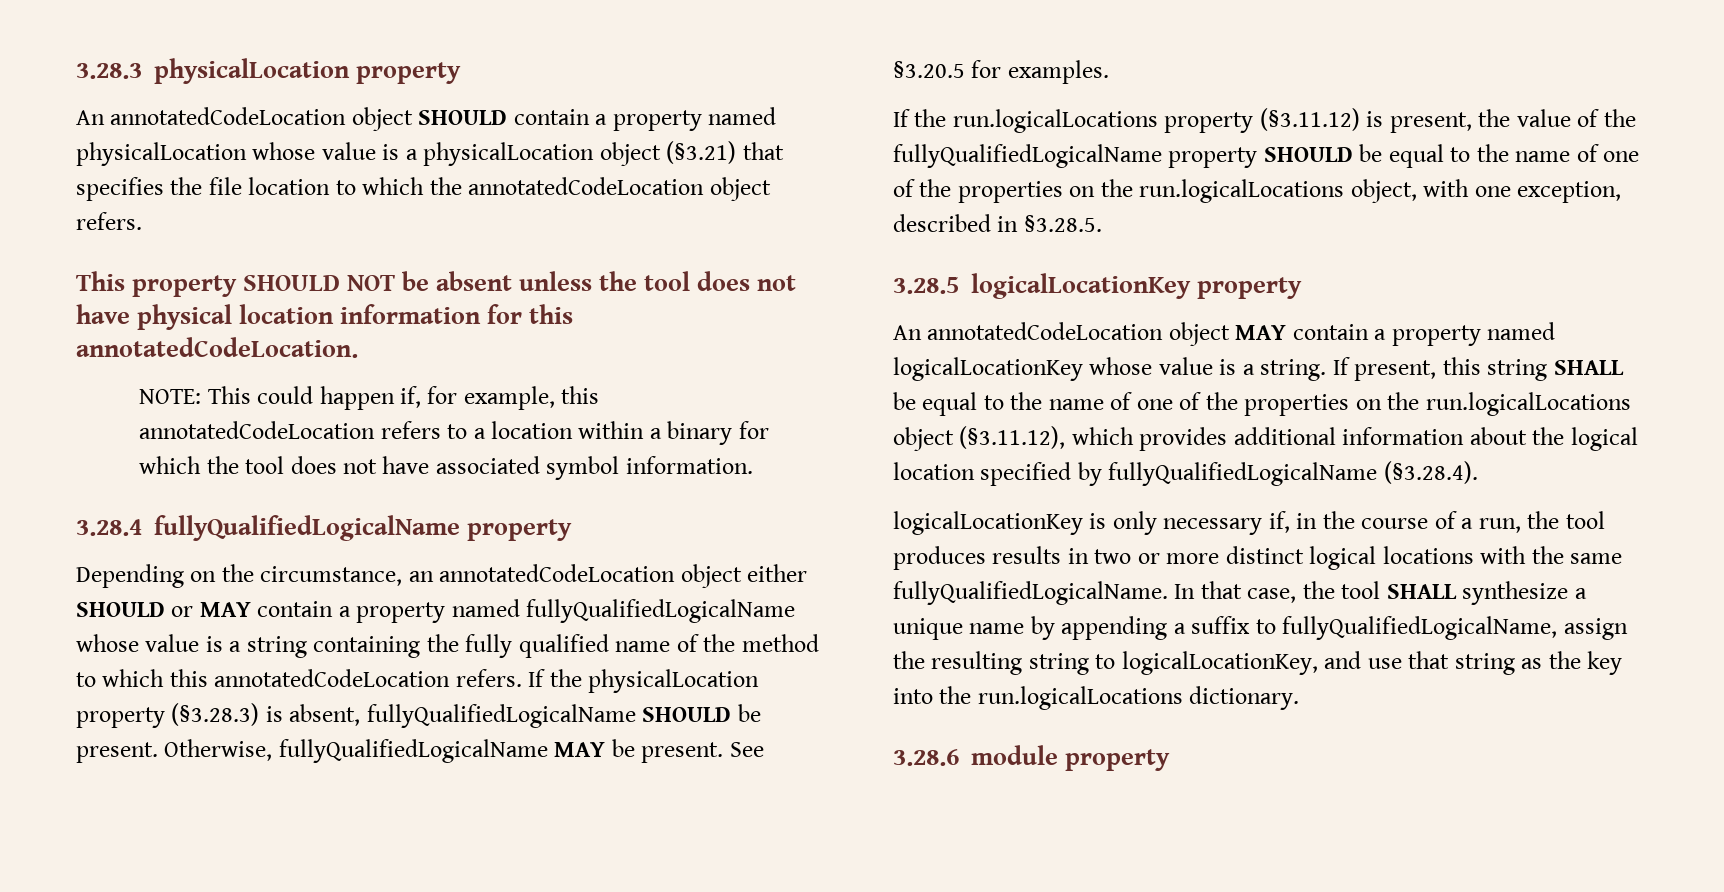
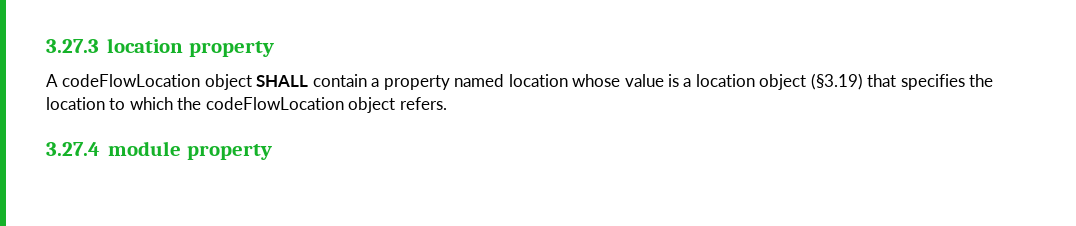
[76,58,462,84] [76,107,777,131] [76,141,737,166] 3.28.3 physicalLocation property // An annotatedCodeLocation object SHOULD contain a property named physicalLocation whose value is a physicalLocation object (§3.21) -> [46,38,274,57] [46,73,863,90] 3.27.3 location property // A codeFlowLocation object SHALL contain a property named location whose value is a location object (§3.19)
[208,177,242,195] file -> (994, 80) none
[468,177,705,195] annotatedCodeLocation -> [205,97,344,110] codeFlowLocation
[76,271,797,297] [76,304,574,330] [76,337,358,358] [139,386,600,410] [139,421,769,445] [139,456,753,480] [76,515,573,541] [76,564,808,588] [76,599,796,623] [76,634,819,658] [76,669,760,693] [76,703,761,728] [76,739,764,763] [893,60,1109,84] [893,108,1636,133] [893,144,1640,168] [893,179,1622,203] [893,214,1102,232] [893,273,1303,299] [893,322,1556,346] [893,357,1624,381] [893,392,1631,416] [893,426,1638,451] [893,461,1478,486] [893,511,1605,535] [893,546,1623,570] [893,581,1587,605] [893,616,1628,640] [893,651,1623,675] [893,686,1300,710] [893,749,959,766] This property SHOULD NOT be absent unless the tool does not have physical location information for this annotatedCodeLocation. // NOTE: This could happen if, for example, this annotatedCodeLocation refers to a location within a binary for which the tool does not have associated symbol information. // 3.28.4 fullyQualifiedLogicalName property // Depending on the circumstance, an annotatedCodeLocation object either SHOULD or MAY contain a property named fullyQualifiedLogicalName whose value is a string containing the fully qualified name of the method to which this annotatedCodeLocation refers. If the physicalLocation property (§3.28.3) is absent, fullyQualifiedLogicalName SHOULD be present. Otherwise, fullyQualifiedLogicalName MAY be present. See §3.20.5 for examples. // If the run.logicalLocations property (§3.11.12) is present, the value of the fullyQualifiedLogicalName property SHOULD be equal to the name of one of the properties on the run.logicalLocations object, with one exception, described in §3.28.5. // 3.28.5 logicalLocationKey property // An annotatedCodeLocation object MAY contain a property named logicalLocationKey whose value is a string. If present, this string SHALL be equal to the name of one of the properties on the run.logicalLocations object (§3.11.12), which provides additional information about the logical location specified by fullyQualifiedLogicalName (§3.28.4). // logicalLocationKey is only necessary if, in the course of a run, the tool produces results in two or more distinct logical locations with the same fullyQualifiedLogicalName. In that case, the tool SHALL synthesize a unique name by appending a suffix to fullyQualifiedLogicalName, assign the resulting string to logicalLocationKey, and use that string as the key into the run.logicalLocations dictionary. // 3.28.6 -> [46,142,100,156] 3.27.4

